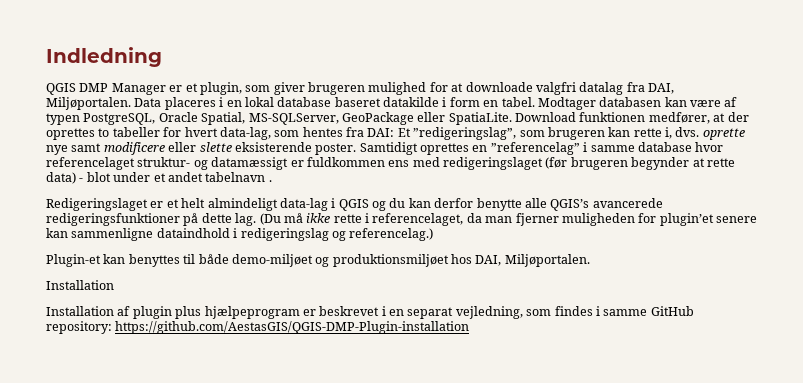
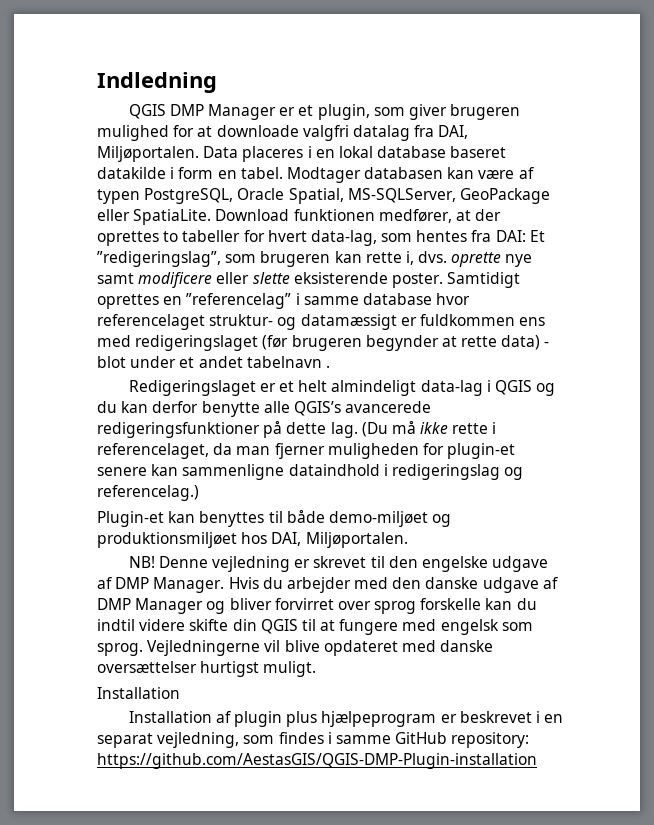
[659,213,714,226] plugin’et -> [447,443,516,459] plugin-et
(590, 260) none -> [128,556,549,572] [97,577,558,593] [97,598,537,614] [97,619,533,635] [97,640,494,656] [97,661,317,677] // NB! Denne vejledning er skrevet til den engelske udgave af DMP Manager. Hvis du arbejder med den danske udgave af DMP Manager og bliver forvirret over sprog forskelle kan du indtil videre skifte din QGIS til at fungere med engelsk som sprog. Vejledningerne vil blive opdateret med danske oversættelser hurtigst muligt.

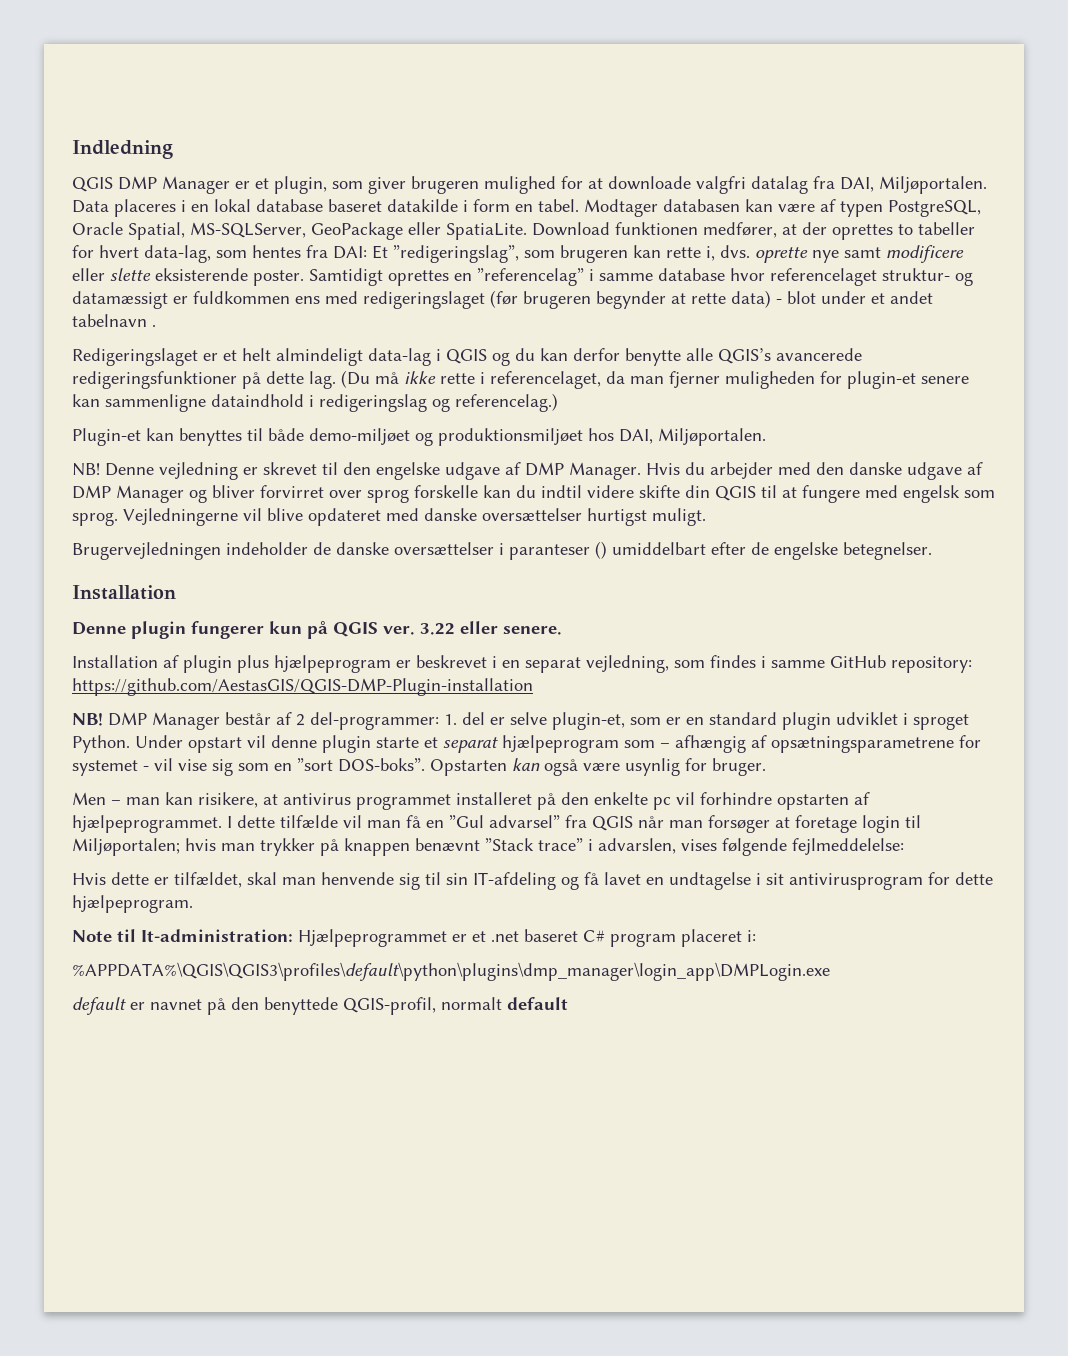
[97,687,180,699] Installation -> [72,541,932,560] [72,585,176,600] [72,621,562,639] Brugervejledningen indeholder de danske oversættelser i paranteser () umiddelbart efter de engelske betegnelser. // Installation // Denne plugin fungerer kun på QGIS ver. 3.22 eller senere.
(537, 761) none -> [72,712,969,730] [72,735,981,753] [72,758,766,776] [72,792,870,810] [72,815,921,833] [72,838,904,856] [72,872,993,890] [72,895,193,913] [72,929,756,947] [72,962,830,981] [72,997,568,1015] // NB! DMP Manager består af 2 del-programmer: 1. del er selve plugin-et, som er en standard plugin udviklet i sproget Python. Under opstart vil denne plugin starte et separat hjælpeprogram som – afhængig af opsætningsparametrene for systemet - vil vise sig som en ”sort DOS-boks”. Opstarten kan også være usynlig for bruger. // Men – man kan risikere, at antivirus programmet installeret på den enkelte pc vil forhindre opstarten af hjælpeprogrammet. I dette tilfælde vil man få en ”Gul advarsel” fra QGIS når man forsøger at foretage login til Miljøportalen; hvis man trykker på knappen benævnt ”Stack trace” i advarslen, vises følgende fejlmeddelelse: // Hvis dette er tilfældet, skal man henvende sig til sin IT-afdeling og få lavet en undtagelse i sit antivirusprogram for dette hjælpeprogram. // Note til It-administration: Hjælpeprogrammet er et .net baseret C# program placeret i: // %APPDATA%\QGIS\QGIS3\profiles\default\python\plugins\dmp_manager\login_app\DMPLogin.exe // default er navnet på den benyttede QGIS-profil, normalt default

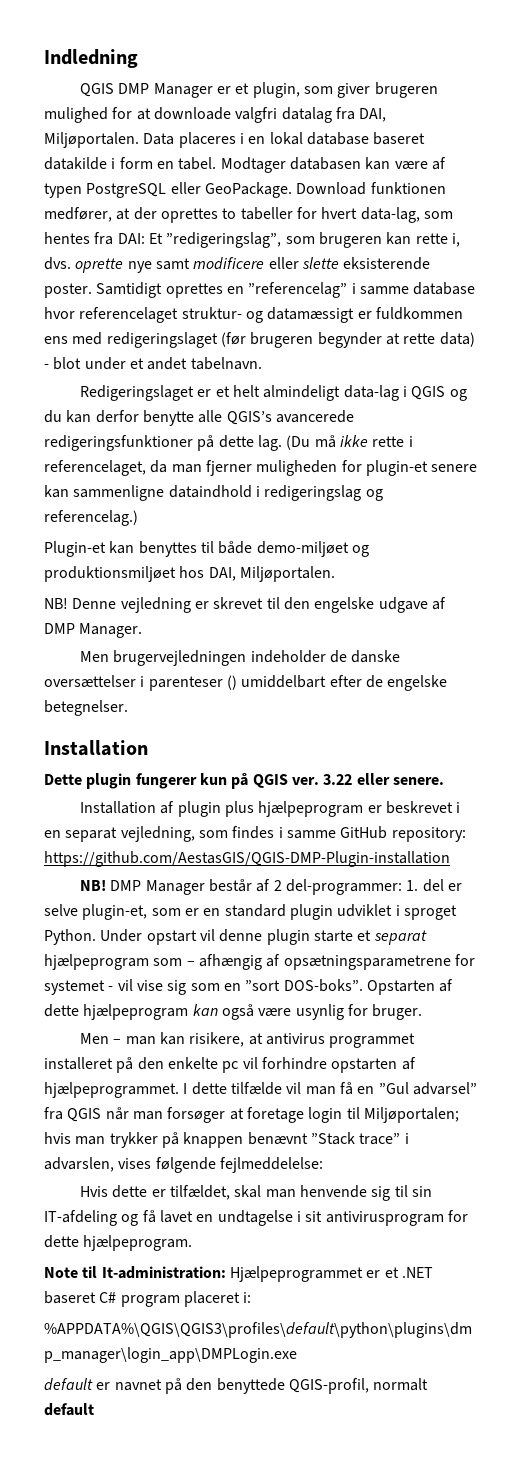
[888,200,981,217] [72,222,527,240] PostgreSQL, Oracle Spatial, MS-SQLServer, GeoPackage eller SpatiaLite. -> [86,182,292,198] PostgreSQL eller GeoPackage.
[72,314,156,327] tabelnavn . -> [190,357,262,370] tabelnavn.
[646,462,983,480] [72,485,995,503] [72,508,706,526] [72,542,221,560] Hvis du arbejder med den danske udgave af DMP Manager og bliver forvirret over sprog forskelle kan du indtil videre skifte din QGIS til at fungere med engelsk som sprog. Vejledningerne vil blive opdateret med danske oversættelser hurtigst muligt. // Brugervejledningen -> [80,650,247,666] // Men brugervejledningen
[509,544,590,560] paranteser -> [148,676,223,691] parenteser
[72,622,126,635] Denne -> [44,774,82,785] Dette
(507, 767) none -> [439,979,454,992] [44,1004,189,1020] af dette hjælpeprogram
[491,931,519,942] .net -> [401,1267,433,1278] .NET

